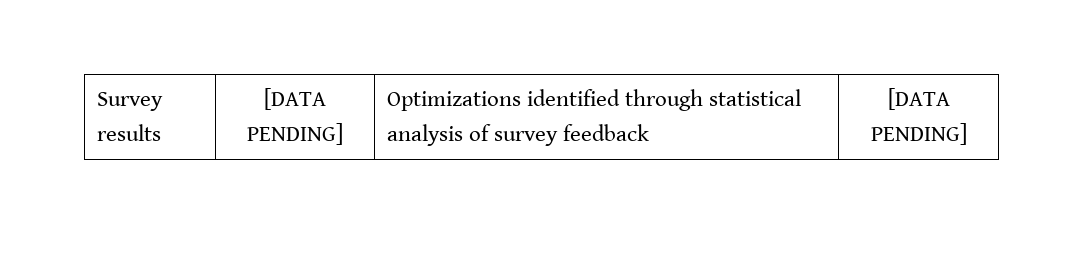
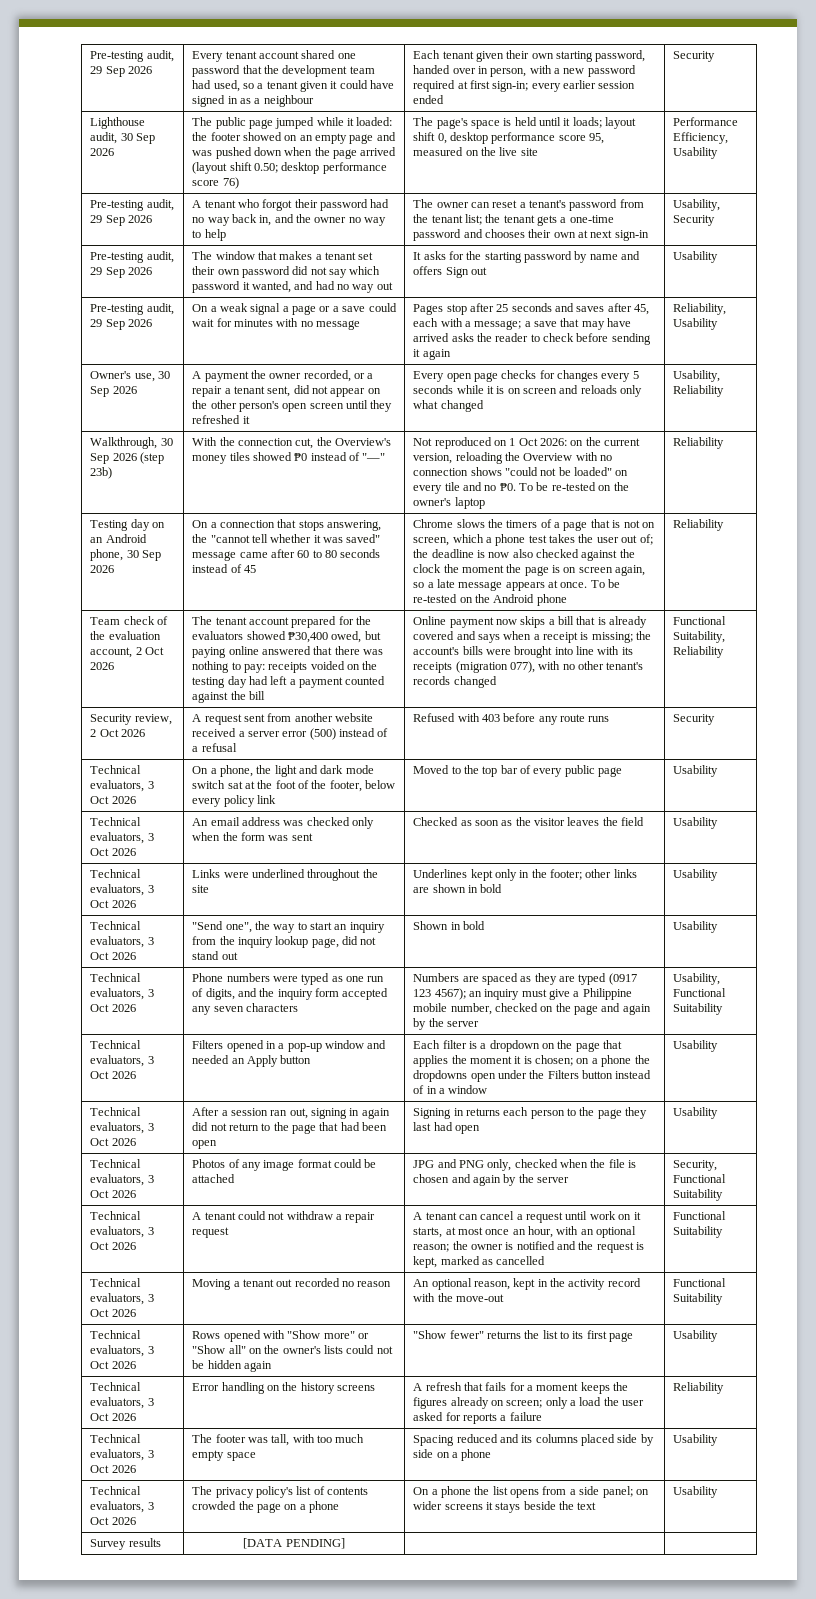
[97,92,164,111] [97,124,162,141] [264,88,326,110] [247,123,343,145] [387,89,802,111] [387,124,650,146] [887,88,950,110] [870,123,967,145] Survey results | [DATA PENDING] | Optimizations identified through statistical analysis of survey feedback | [DATA PENDING] -> [90,50,174,62] [90,66,152,77] [192,50,356,62] [192,65,375,77] [192,80,395,92] [192,95,314,107] [413,50,646,62] [413,65,636,77] [413,80,636,92] [413,95,445,104] [673,51,716,62] [90,117,146,129] [90,132,155,144] [90,148,115,156] [192,117,393,129] [192,132,396,144] [192,147,397,159] [192,162,387,174] [192,177,239,189] [413,117,637,129] [413,132,605,144] [413,147,538,156] [673,117,739,126] [673,132,729,144] [673,147,719,159] [90,199,174,211] [90,215,152,226] [192,199,390,211] [192,214,387,226] [192,229,226,241] [413,199,644,211] [413,214,614,226] [413,229,649,241] [673,199,721,211] [673,215,716,226] [90,251,174,263] [90,267,152,278] [192,251,374,260] [192,266,381,278] [192,281,393,293] [413,251,641,263] [413,266,487,278] [673,251,719,263] [90,303,174,315] [90,319,152,330] [192,303,397,315] [192,318,361,330] [413,303,650,315] [413,318,632,330] [413,333,651,345] [413,349,451,360] [673,303,727,315] [673,318,719,330] [90,371,170,382] [90,386,137,397] [192,370,374,382] [192,385,381,397] [192,400,393,412] [192,415,250,424] [413,370,639,382] [413,385,643,397] [413,400,484,412] [673,370,721,382] [673,385,725,397] [90,437,173,449] [90,452,164,464] [90,467,113,479] [192,437,392,449] [192,452,386,464] [413,437,641,449] [413,452,613,464] [413,467,629,476] [413,482,629,494] [413,497,485,509] [673,437,725,449] [90,519,165,531] [90,534,147,543] [90,549,161,561] [90,565,115,573] [192,519,382,531] [192,534,381,543] [192,549,381,561] [192,564,256,573] [413,519,655,531] [413,534,653,546] [413,549,635,561] [413,564,646,576] [413,579,621,591] [413,594,567,606] [673,519,725,531] [90,616,168,625] [90,631,161,640] [90,647,164,658] [90,662,115,670] [192,616,372,628] [192,631,381,643] [192,646,384,658] [192,661,378,673] [192,676,386,688] [192,691,265,703] [413,616,648,628] [413,631,652,643] [413,646,633,658] [413,661,644,673] [413,676,497,688] [673,616,727,625] [673,631,726,643] [673,646,725,658] [90,714,172,725] [90,729,145,737] [192,713,374,725] [192,728,389,740] [192,743,237,752] [413,713,610,725] [673,714,716,725] [90,765,142,774] [90,780,154,792] [90,796,136,804] [192,765,374,777] [192,780,396,792] [192,795,276,807] [413,765,623,777] [673,765,719,777] [90,817,142,826] [90,832,154,844] [90,848,136,856] [192,817,375,829] [192,832,313,841] [413,817,645,826] [673,817,719,829] [90,869,142,878] [90,884,154,896] [90,900,136,908] [192,869,378,881] [192,885,210,893] [413,869,637,881] [413,884,503,893] [673,869,719,881] [90,921,142,930] [90,936,154,948] [90,952,136,960] [192,921,385,933] [192,936,377,948] [192,951,238,960] [413,921,485,930] [673,921,719,933] [90,973,142,982] [90,988,154,1000] [90,1004,136,1012] [192,973,385,985] [192,988,389,1000] [192,1003,298,1015] [413,973,637,985] [413,988,632,1000] [413,1003,651,1015] [413,1018,479,1030] [673,973,721,985] [673,988,727,997] [673,1003,724,1015] [90,1040,142,1049] [90,1055,154,1067] [90,1071,136,1079] [192,1040,387,1052] [192,1055,312,1067] [413,1040,623,1052] [413,1055,650,1067] [413,1070,652,1082] [413,1085,488,1094] [673,1040,719,1052] [90,1107,142,1116] [90,1122,154,1134] [90,1138,136,1146] [192,1107,390,1119] [192,1122,388,1134] [192,1140,218,1149] [413,1107,648,1119] [413,1122,480,1134] [673,1107,719,1119] [90,1159,142,1168] [90,1174,154,1186] [90,1190,136,1198] [192,1159,377,1171] [192,1174,236,1183] [413,1159,637,1171] [413,1174,570,1186] [673,1160,718,1171] [673,1174,727,1183] [673,1189,724,1201] [90,1211,142,1220] [90,1226,154,1238] [90,1242,136,1250] [192,1211,376,1223] [192,1227,230,1238] [413,1211,641,1223] [413,1226,637,1238] [413,1241,645,1253] [413,1256,546,1268] [673,1211,727,1220] [673,1226,724,1238] [90,1278,142,1287] [90,1293,154,1305] [90,1309,136,1317] [192,1278,392,1290] [413,1278,641,1290] [413,1293,504,1302] [673,1278,727,1287] [673,1293,724,1305] [90,1330,142,1339] [90,1345,154,1357] [90,1361,136,1369] [192,1330,370,1342] [192,1345,393,1354] [192,1360,272,1372] [413,1330,634,1342] [673,1330,719,1342] [90,1382,142,1391] [90,1397,154,1409] [90,1413,136,1421] [192,1382,376,1394] [413,1382,629,1394] [413,1397,645,1409] [413,1412,542,1424] [673,1382,725,1394] [90,1434,142,1443] [90,1449,154,1461] [90,1465,136,1473] [192,1434,365,1446] [192,1450,256,1461] [413,1434,654,1446] [413,1449,492,1461] [673,1434,719,1446] [90,1486,142,1495] [90,1501,154,1513] [90,1517,136,1525] [192,1486,369,1498] [192,1501,340,1513] [413,1486,649,1498] [413,1501,597,1513] [673,1486,719,1498] [90,1538,161,1550] [243,1538,345,1549] Pre-testing audit, 29 Sep 2026 | Every tenant account shared one password that the development team had used, so a tenant given it could have signed in as a neighbour | Each tenant given their own starting password, handed over in person, with a new password required at first sign-in; every earlier session ended | Security // Lighthouse audit, 30 Sep 2026 | The public page jumped while it loaded: the footer showed on an empty page and was pushed down when the page arrived (layout shift 0.50; desktop performance score 76) | The page's space is held until it loads; layout shift 0, desktop performance score 95, measured on the live site | Performance Efficiency, Usability // Pre-testing audit, 29 Sep 2026 | A tenant who forgot their password had no way back in, and the owner no way to help | The owner can reset a tenant's password from the tenant list; the tenant gets a one-time password and chooses their own at next sign-in | Usability, Security // Pre-testing audit, 29 Sep 2026 | The window that makes a tenant set their own password did not say which password it wanted, and had no way out | It asks for the starting password by name and offers Sign out | Usability // Pre-testing audit, 29 Sep 2026 | On a weak signal a page or a save could wait for minutes with no message | Pages stop after 25 seconds and saves after 45, each with a message; a save that may have arrived asks the reader to check before sending it again | Reliability, Usability // Owner's use, 30 Sep 2026 | A payment the owner recorded, or a repair a tenant sent, did not appear on the other person's open screen until they refreshed it | Every open page checks for changes every 5 seconds while it is on screen and reloads only what changed | Usability, Reliability // Walkthrough, 30 Sep 2026 (step 23b) | With the connection cut, the Overview's money tiles showed ₱0 instead of "—" | Not reproduced on 1 Oct 2026: on the current version, reloading the Overview with no connection shows "could not be loaded" on every tile and no ₱0. To be re-tested on the owner's laptop | Reliability // Testing day on an Android phone, 30 Sep 2026 | On a connection that stops answering, the "cannot tell whether it was saved" message came after 60 to 80 seconds instead of 45 | Chrome slows the timers of a page that is not on screen, which a phone test takes the user out of; the deadline is now also checked against the clock the moment the page is on screen again, so a late message appears at once. To be re-tested on the Android phone | Reliability // Team check of the evaluation account, 2 Oct 2026 | The tenant account prepared for the evaluators showed ₱30,400 owed, but paying online answered that there was nothing to pay: receipts voided on the testing day had left a payment counted against the bill | Online payment now skips a bill that is already covered and says when a receipt is missing; the account's bills were brought into line with its receipts (migration 077), with no other tenant's records changed | Functional Suitability, Reliability // Security review, 2 Oct 2026 | A request sent from another website received a server error (500) instead of a refusal | Refused with 403 before any route runs | Security // Technical evaluators, 3 Oct 2026 | On a phone, the light and dark mode switch sat at the foot of the footer, below every policy link | Moved to the top bar of every public page | Usability // Technical evaluators, 3 Oct 2026 | An email address was checked only when the form was sent | Checked as soon as the visitor leaves the field | Usability // Technical evaluators, 3 Oct 2026 | Links were underlined throughout the site | Underlines kept only in the footer; other links are shown in bold | Usability // Technical evaluators, 3 Oct 2026 | "Send one", the way to start an inquiry from the inquiry lookup page, did not stand out | Shown in bold | Usability // Technical evaluators, 3 Oct 2026 | Phone numbers were typed as one run of digits, and the inquiry form accepted any seven characters | Numbers are spaced as they are typed (0917 123 4567); an inquiry must give a Philippine mobile number, checked on the page and again by the server | Usability, Functional Suitability // Technical evaluators, 3 Oct 2026 | Filters opened in a pop-up window and needed an Apply button | Each filter is a dropdown on the page that applies the moment it is chosen; on a phone the dropdowns open under the Filters button instead of in a window | Usability // Technical evaluators, 3 Oct 2026 | After a session ran out, signing in again did not return to the page that had been open | Signing in returns each person to the page they last had open | Usability // Technical evaluators, 3 Oct 2026 | Photos of any image format could be attached | JPG and PNG only, checked when the file is chosen and again by the server | Security, Functional Suitability // Technical evaluators, 3 Oct 2026 | A tenant could not withdraw a repair request | A tenant can cancel a request until work on it starts, at most once an hour, with an optional reason; the owner is notified and the request is kept, marked as cancelled | Functional Suitability // Technical evaluators, 3 Oct 2026 | Moving a tenant out recorded no reason | An optional reason, kept in the activity record with the move-out | Functional Suitability // Technical evaluators, 3 Oct 2026 | Rows opened with "Show more" or "Show all" on the owner's lists could not be hidden again | "Show fewer" returns the list to its first page | Usability // Technical evaluators, 3 Oct 2026 | Error handling on the history screens | A refresh that fails for a moment keeps the figures already on screen; only a load the user asked for reports a failure | Reliability // Technical evaluators, 3 Oct 2026 | The footer was tall, with too much empty space | Spacing reduced and its columns placed side by side on a phone | Usability // Technical evaluators, 3 Oct 2026 | The privacy policy's list of contents crowded the page on a phone | On a phone the list opens from a side panel; on wider screens it stays beside the text | Usability // Survey results | [DATA PENDING] | |

